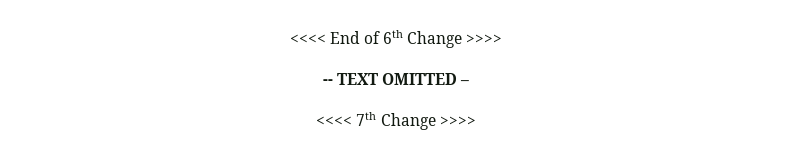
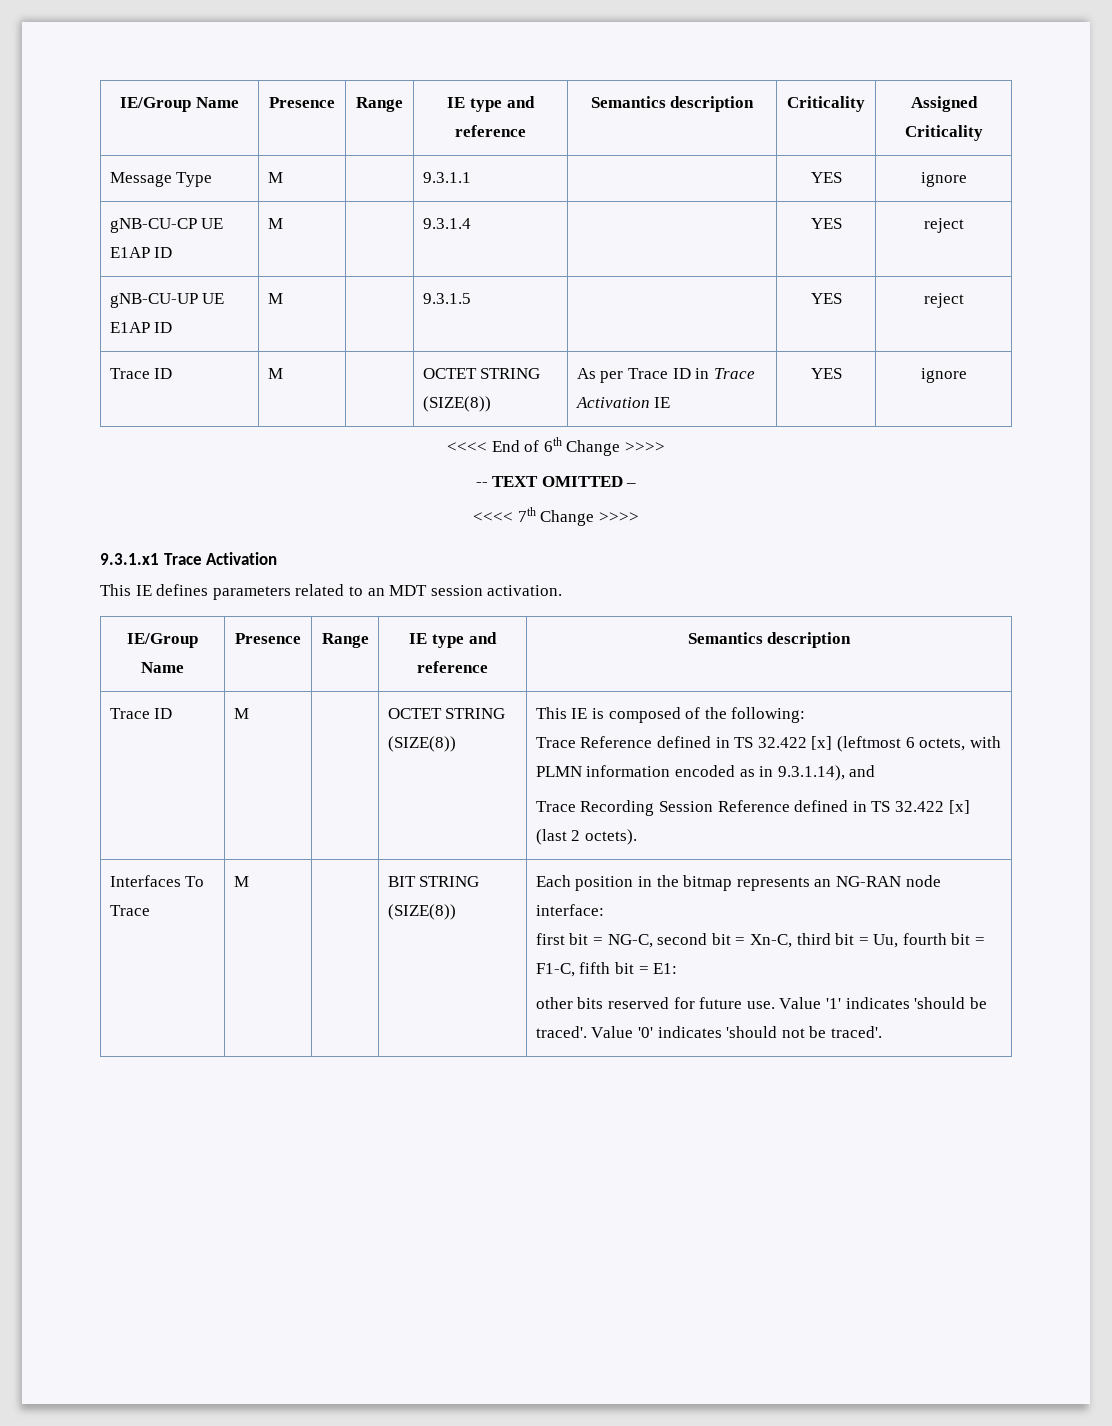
(289, 39) none -> [120,97,239,112] [269,97,335,108] [356,97,403,112] [447,96,535,112] [455,125,526,137] [590,96,755,112] [787,96,865,112] [910,96,978,112] [904,125,983,141] [109,172,213,187] [267,172,283,183] [422,172,471,183] [810,172,842,183] [920,172,967,187] [109,218,224,233] [109,247,173,258] [267,218,283,229] [422,218,471,229] [810,218,842,229] [923,218,964,233] [109,293,225,308] [109,322,173,333] [267,293,283,304] [422,293,471,304] [810,293,842,304] [923,293,964,308] [109,368,173,379] [267,368,283,379] [422,368,541,379] [422,396,491,412] [576,368,755,383] [575,397,671,408] [810,368,842,379] [920,368,967,383] IE/Group Name | Presence | Range | IE type and reference | Semantics description | Criticality | Assigned Criticality // Message Type | M | | 9.3.1.1 | | YES | ignore // gNB-CU-CP UE E1AP ID | M | | 9.3.1.4 | | YES | reject // gNB-CU-UP UE E1AP ID | M | | 9.3.1.5 | | YES | reject // Trace ID | M | | OCTET STRING (SIZE(8)) | As per Trace ID in Trace Activation IE | YES | ignore //
(476, 121) none -> [100,552,278,565] [100,584,563,600] [127,633,198,648] [141,662,184,673] [235,633,301,644] [321,633,369,648] [409,632,497,648] [417,661,488,673] [687,632,852,648] [109,708,173,719] [233,708,249,719] [387,708,506,719] [387,736,456,752] [535,707,806,723] [535,736,1001,752] [535,765,876,781] [535,800,970,816] [535,829,637,845] [109,875,205,887] [109,905,150,916] [233,876,249,887] [387,876,480,887] [387,904,456,920] [535,875,941,891] [535,904,604,916] [535,933,986,948] [535,962,678,977] [535,997,987,1009] [535,1026,882,1038] // 9.3.1.x1 Trace Activation // This IE defines parameters related to an MDT session activation. // IE/Group Name | Presence | Range | IE type and reference | Semantics description // Trace ID | M | | OCTET STRING (SIZE(8)) | This IE is composed of the following: // Trace Reference defined in TS 32.422 [x] (leftmost 6 octets, with PLMN information encoded as in 9.3.1.14), and // Trace Recording Session Reference defined in TS 32.422 [x] (last 2 octets). // Interfaces To Trace | M | | BIT STRING (SIZE(8)) | Each position in the bitmap represents an NG-RAN node interface: // first bit = NG-C, second bit = Xn-C, third bit = Uu, fourth bit = F1-C, fifth bit = E1: // other bits reserved for future use. Value '1' indicates 'should be traced'. Value '0' indicates 'should not be traced'.

